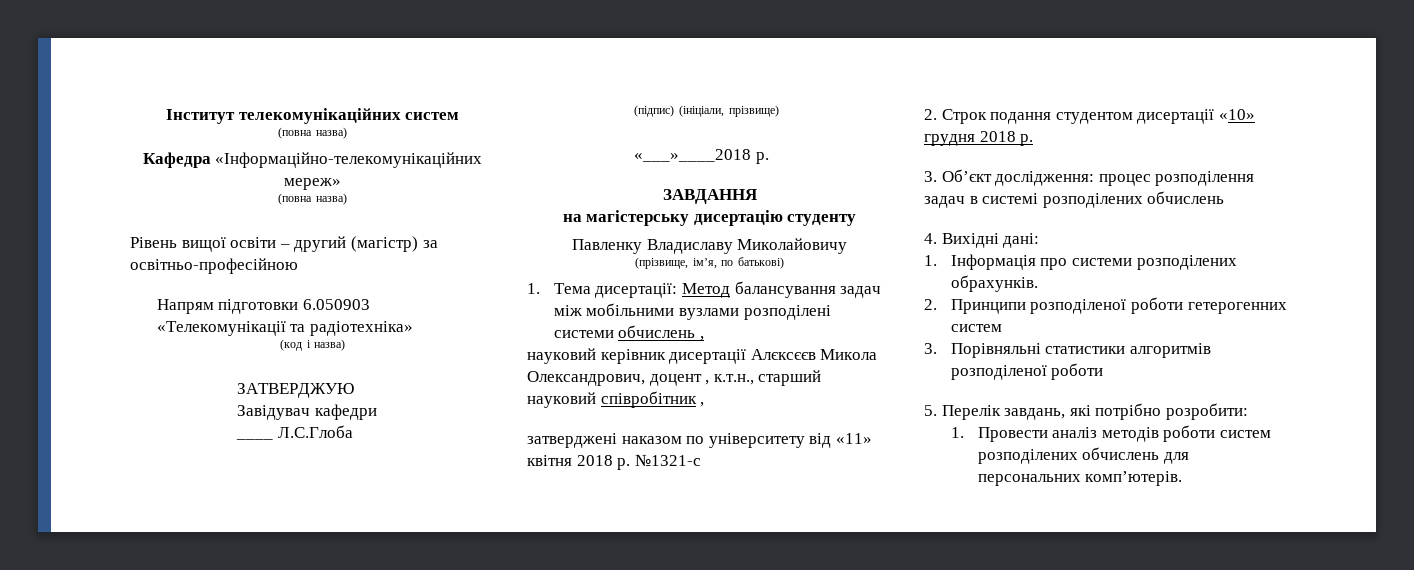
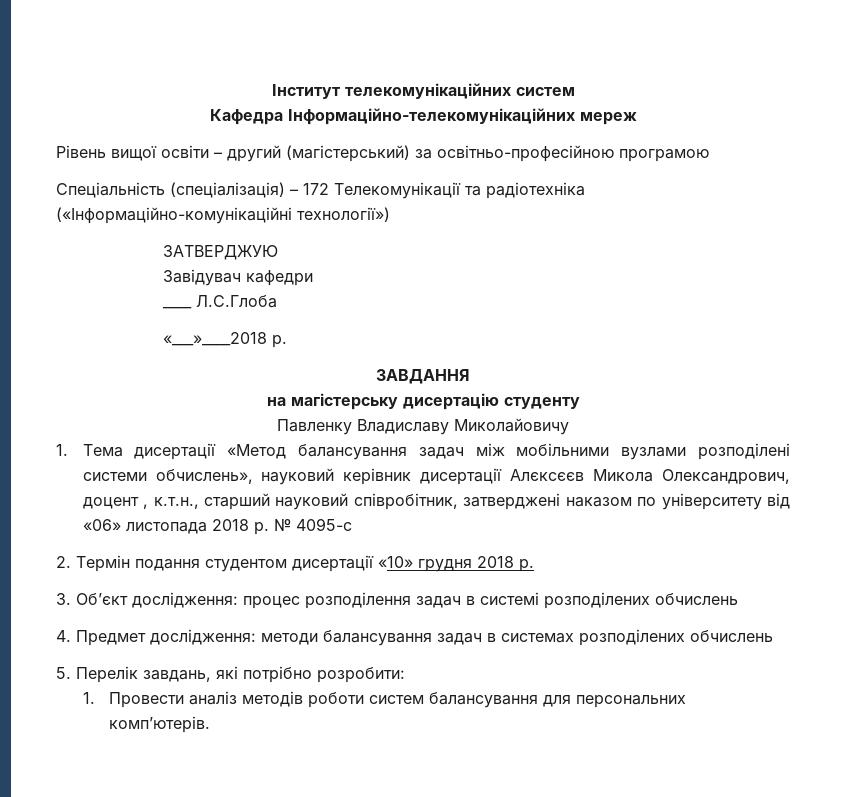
[278,127,347,139] // (повна назва) -> (575, 91) none
[215,152,483,168] [284,178,341,190] [278,193,347,205] «Інформаційно-телекомунікаційних мереж» // (повна назва) -> [287,108,637,125] Інформаційно-телекомунікаційних мереж
[350,236,418,252] (магістр) -> [286,145,410,162] (магістерський)
[156,299,371,314] [156,321,414,336] [279,339,346,351] // Напрям підготовки 6.050903 «Телекомунікації та радіотехніка» // (код і назва) -> [619,149,709,162] [56,182,585,199] [56,207,390,224] програмою // Спеціальність (спеціалізація) – 172 Телекомунікації та радіотехніка («Інформаційно-комунікаційні технології»)
[634,105,779,117] // (підпис) (ініціали, прізвище) -> (277, 301) none
[635,257,784,269] // (прізвище, ім’я, по батькові) -> (569, 426) none
[595,283,731,298] дисертації: Метод -> [134,443,287,460] дисертації «Метод
[618,325,705,341] обчислень , // -> [155,469,253,484] обчислень»,
[600,391,705,408] співробітник , // -> [353,493,458,510] співробітник,
[835,433,872,444] [527,454,701,470] [924,109,987,124] «11» квітня 2018 р. №1321-с // 2. Строк -> [82,518,352,535] [56,555,130,572] «06» листопада 2018 р. № 4095-с // 2. Термін
[941,233,1040,248] [924,254,1237,270] [950,275,1038,292] [924,297,1287,314] [950,324,1002,332] [924,343,1212,358] [950,363,1104,380] Вихідні дані: // 1. Інформація про системи розподілених обрахунків. // 2. Принципи розподіленої роботи гетерогенних систем // 3. Порівняльні статистики алгоритмів розподіленої роботи -> [76,629,773,646] Предмет дослідження: методи балансування задач в системах розподілених обчислень
[977,447,1160,464] розподілених обчислень -> [429,692,539,708] балансування

